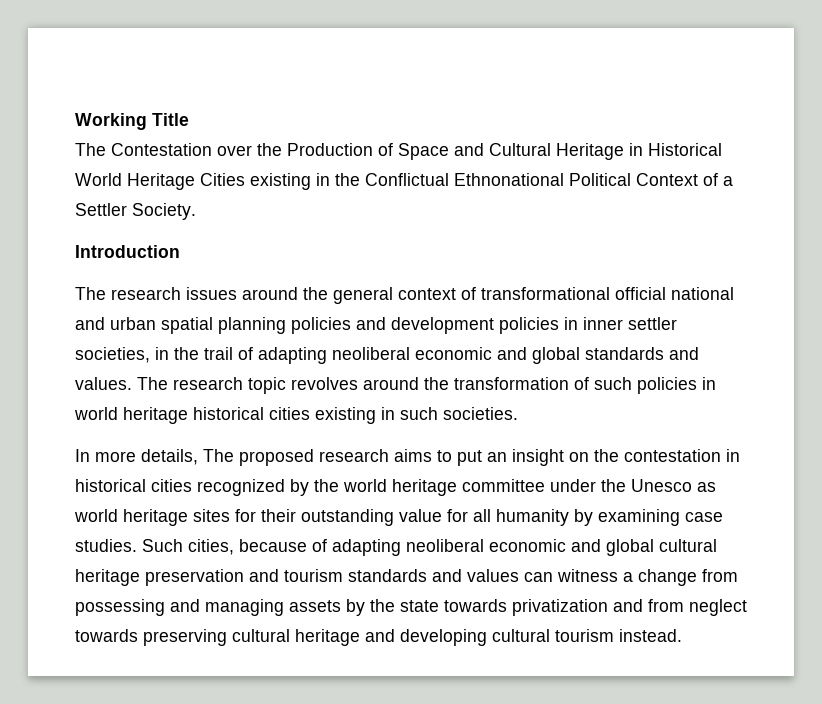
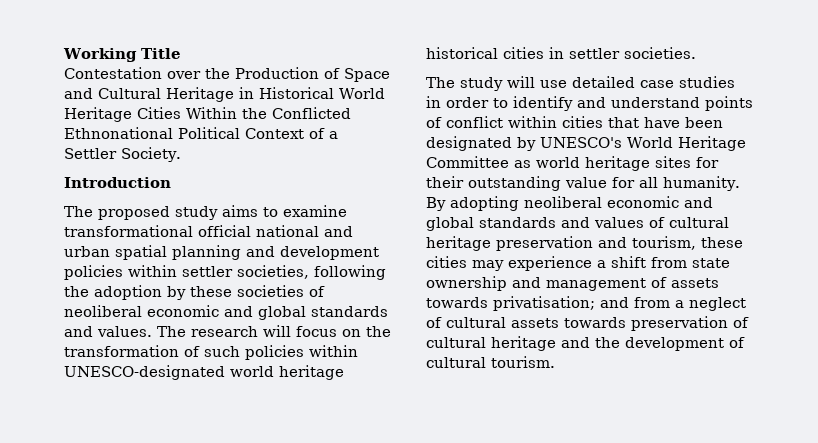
[75,143,106,156] The -> (181, 53) none
[250,173,449,190] existing in the Conflictual -> [186,107,351,119] Within the Conflicted
[111,287,476,304] research issues around the general context of -> [98,205,347,220] proposed study aims to examine
[291,317,351,334] policies -> (241, 252) none
[564,317,677,330] [75,347,327,364] in inner settler societies, in the trail of adapting -> [128,265,386,280] [64,285,325,300] within settler societies, following the adoption by these societies of
[248,377,419,394] topic revolves around -> [263,325,361,337] will focus on
[702,377,716,390] in -> [309,345,358,357] [64,365,225,380] within UNESCO-designated
[315,407,518,424] [75,449,740,466] [75,479,692,496] existing in such societies. // In more details, The proposed research aims to put an insight on the contestation in historical cities recognized by the world heritage committee under the Unesco -> [549,47,696,59] [426,76,735,91] [426,96,753,111] [426,116,723,128] [426,136,746,151] [426,156,509,168] in settler societies. // The study will use detailed case studies in order to identify and understand points of conflict within cities that have been designated by UNESCO's World Heritage Committee
[496,509,723,526] [75,539,717,556] [75,569,738,586] [75,599,747,616] [75,629,682,646] humanity by examining case studies. Such cities, because of adapting neoliberal economic and global cultural heritage preservation and tourism standards and values can witness a change from possessing and managing assets by the state towards privatization and from neglect towards preserving cultural heritage and developing cultural tourism instead. -> [663,176,740,191] [426,196,713,211] [426,217,729,231] [426,236,743,251] [426,256,730,271] [426,276,719,291] [426,296,746,311] [426,316,749,331] [426,336,745,351] [426,356,555,368] humanity. By adopting neoliberal economic and global standards and values of cultural heritage preservation and tourism, these cities may experience a shift from state ownership and management of assets towards privatisation; and from a neglect of cultural assets towards preservation of cultural heritage and the development of cultural tourism.

